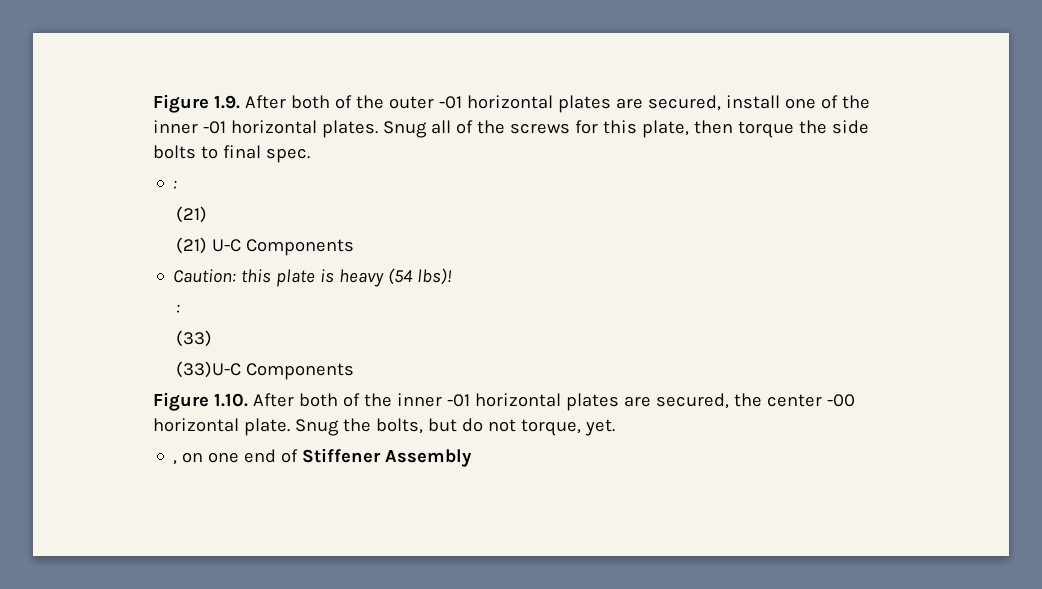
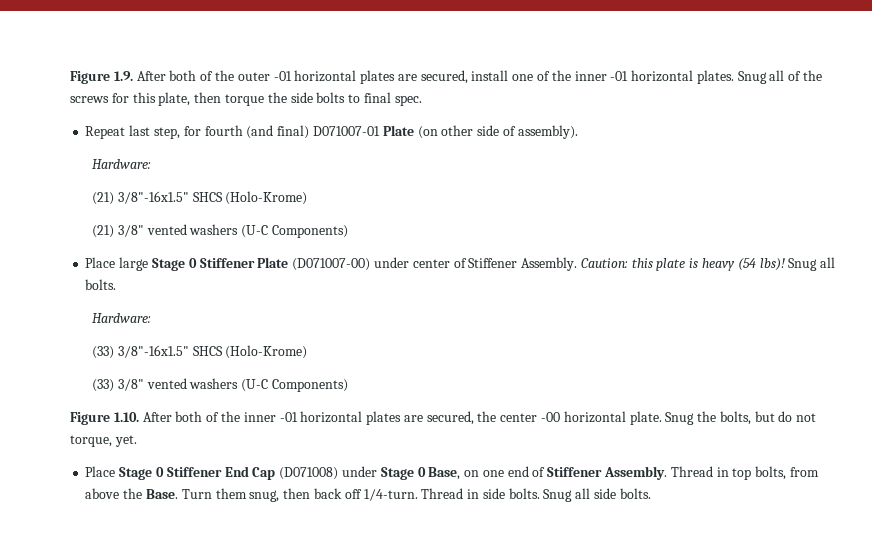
[173,180,178,189] [176,206,208,223] [176,237,355,256] : // (21) // (21) U-C Components // -> [85,125,578,139] [92,159,152,169] [92,191,308,205] [92,224,349,238] [85,257,578,271] Repeat last step, for fourth (and final) D071007-01 Plate (on other side of assembly). // Hardware: // (21) 3/8"-16x1.5" SHCS (Holo-Krome) // (21) 3/8" vented washers (U-C Components) // Place large Stage 0 Stiffener Plate (D071007-00) under center of Stiffener Assembly.
[176,304,181,313] [176,330,213,347] [176,361,355,380] // : // (33) // (33)U-C Components -> [788,257,836,271] [85,279,117,290] [92,313,152,323] [92,345,308,359] [92,378,349,392] Snug all bolts. // Hardware: // (33) 3/8"-16x1.5" SHCS (Holo-Krome) // (33) 3/8" vented washers (U-C Components)
[173,460,178,465] , -> [85,466,461,480] Place Stage 0 Stiffener End Cap (D071008) under Stage 0 Base,
[385,449,473,467] Assembly -> [603,466,819,480] [85,488,651,502] Assembly. Thread in top bolts, from above the Base. Turn them snug, then back off 1/4-turn. Thread in side bolts. Snug all side bolts.

